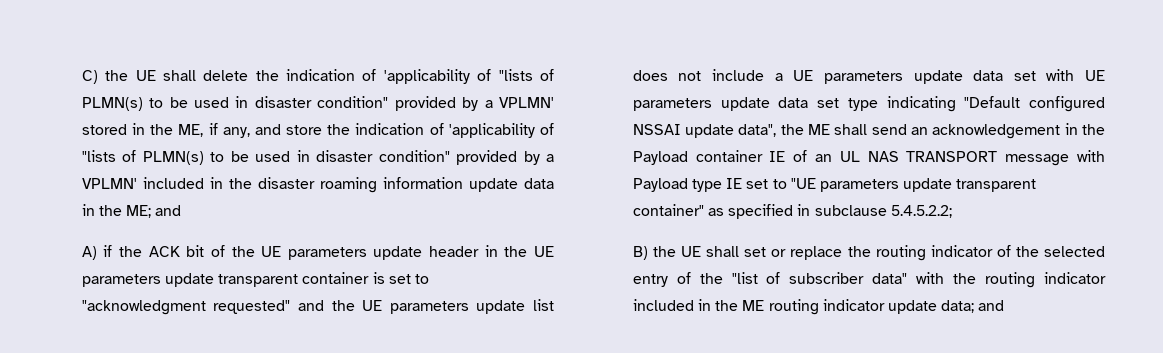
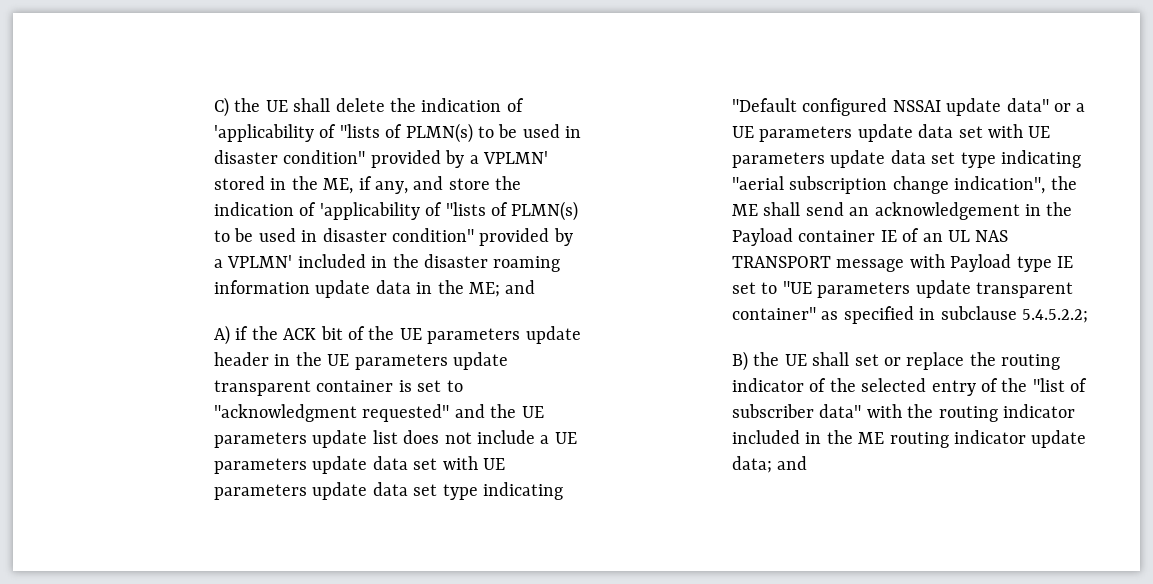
[738,124,777,137] data", -> [1006,98,1086,112] [731,124,1051,142] [731,150,1081,168] [731,176,1046,194] data" or a UE parameters update data set with UE parameters update data set type indicating "aerial subscription change indication",

